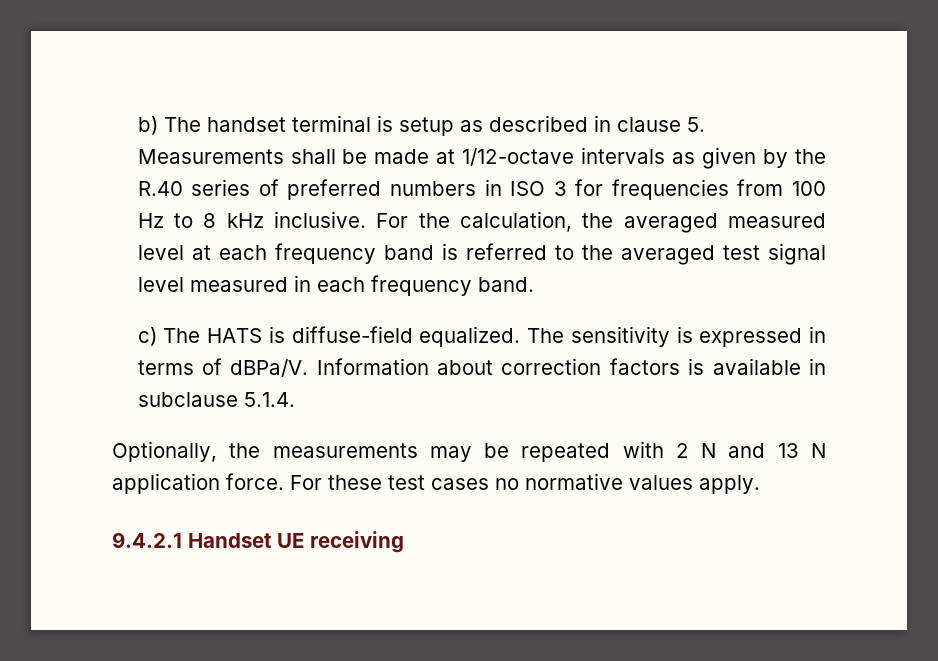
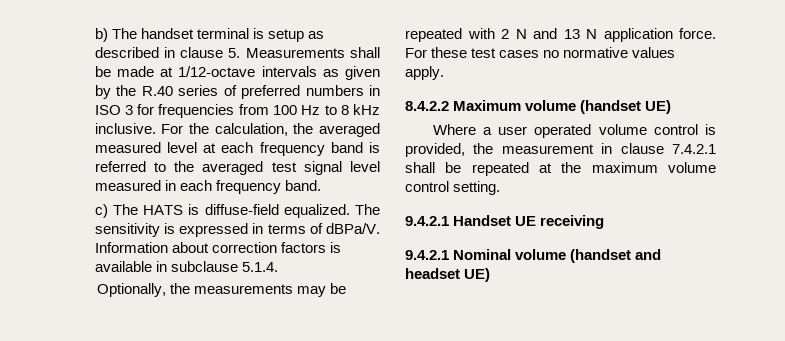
[112,531,404,553] 9.4.2.1 Handset UE receiving -> [405,100,672,114] [432,124,716,138] [405,143,716,157] [405,162,716,176] [405,181,501,195] [405,215,605,229] [405,249,662,263] [405,268,491,282] 8.4.2.2 Maximum volume (handset UE) // Where a user operated volume control is provided, the measurement in clause 7.4.2.1 shall be repeated at the maximum volume control setting. // 9.4.2.1 Handset UE receiving // 9.4.2.1 Nominal volume (handset and headset UE)

